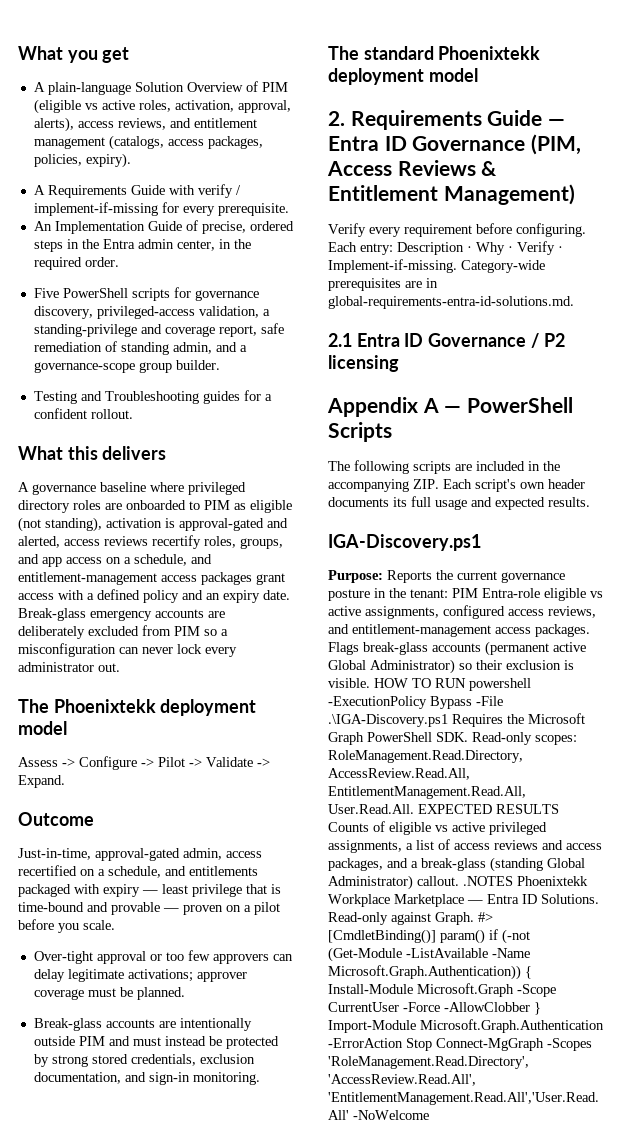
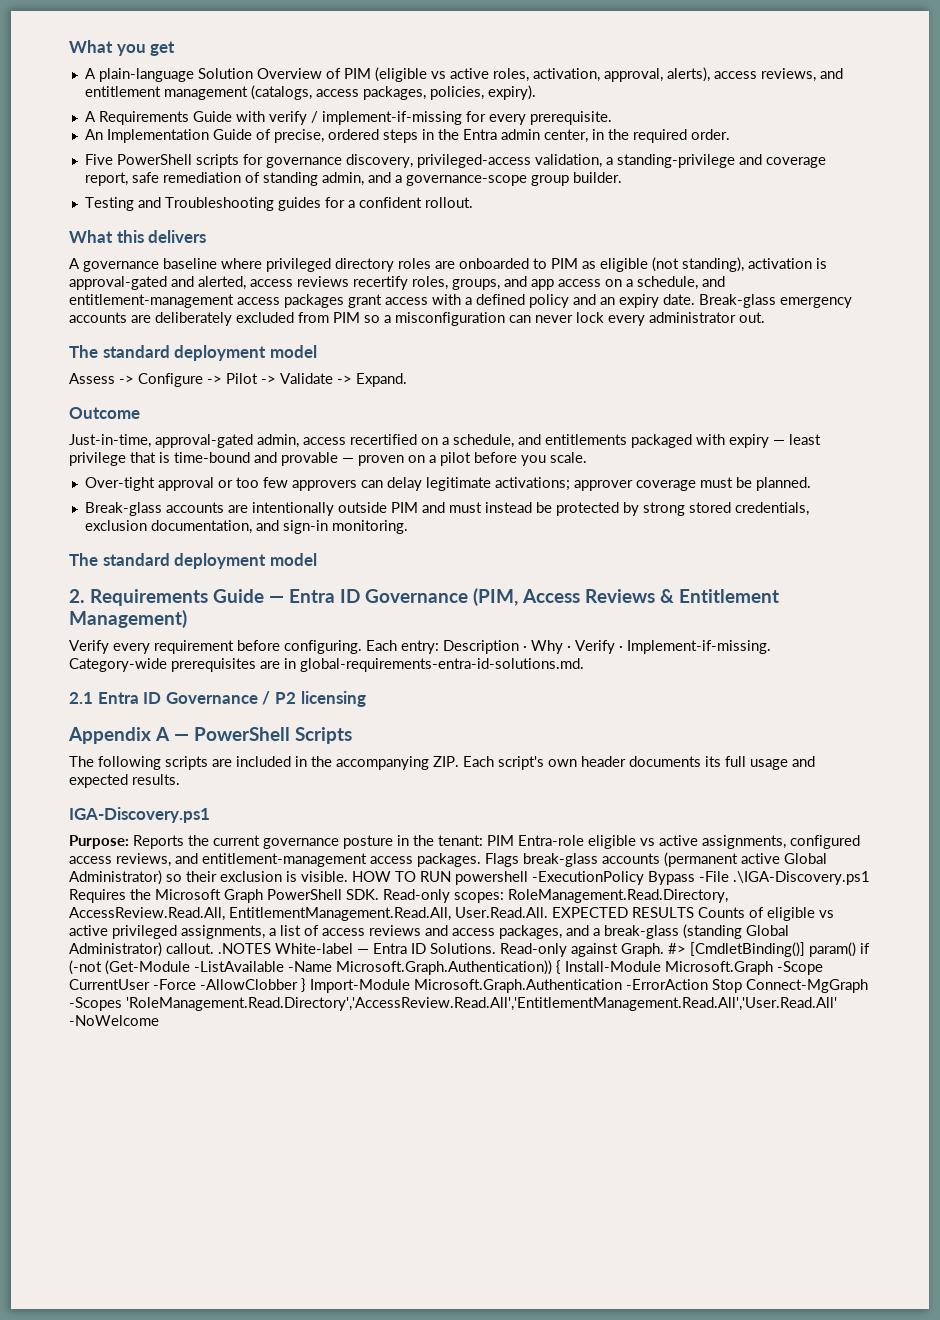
[53,699,156,713] Phoenixtekk -> [102,345,170,358] standard
[438,46,541,60] Phoenixtekk -> (170, 559) none
[517,876,588,886] [328,894,464,907] Phoenixtekk Workplace Marketplace -> [275,943,353,954] White-label

